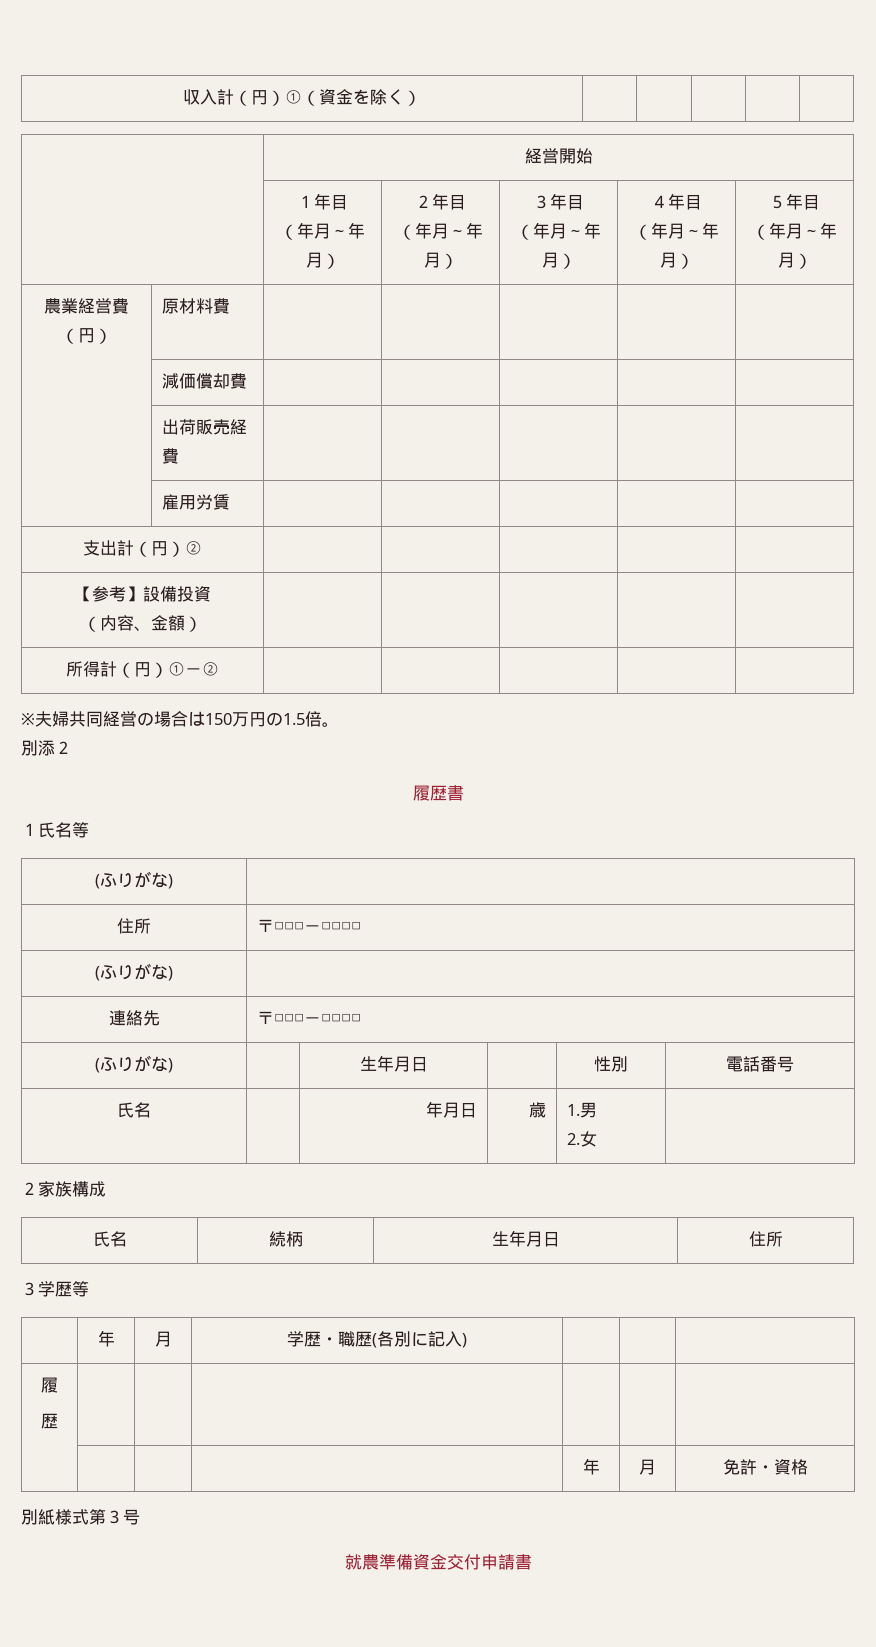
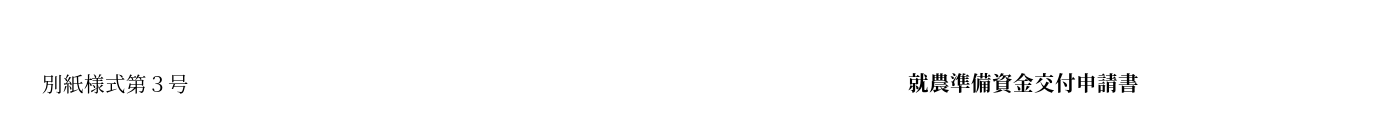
[182,89,421,106] [524,148,593,164] [297,193,348,210] [280,222,365,240] [305,252,340,269] [415,193,466,210] [398,222,483,240] [423,252,458,269] [533,193,584,210] [516,222,601,240] [541,252,576,269] [651,193,702,210] [634,222,719,240] [659,252,694,269] [769,193,820,210] [752,222,837,240] [777,252,812,269] [44,298,129,314] [61,328,112,344] [162,298,231,314] [162,373,248,389] [162,419,248,435] [162,448,180,464] [162,494,231,510] [83,540,202,557] [74,586,211,602] [83,615,202,632] [66,661,219,678] [21,711,339,727] [21,740,72,756] [412,785,464,801] [21,822,89,838] [95,871,173,889] [117,918,151,934] [257,919,362,932] [95,963,173,981] [108,1010,160,1026] [257,1011,362,1024] [95,1055,173,1073] [359,1055,428,1072] [594,1056,628,1072] [726,1056,794,1072] [117,1102,151,1118] [425,1101,477,1118] [528,1102,546,1118] [567,1102,598,1118] [567,1131,598,1147] [21,1181,106,1197] [92,1231,127,1247] [268,1231,303,1247] [491,1230,560,1247] [748,1231,783,1247] [21,1281,89,1297] [97,1330,115,1347] [154,1331,172,1347] [287,1331,468,1348] [41,1377,58,1393] [41,1413,58,1429] [582,1458,600,1475] [639,1459,656,1475] [722,1459,808,1475] 収入計（円）①（資金を除く） | | | | | // | 経営開始 // | １年目 // （年月～年月） | ２年目 // （年月～年月） | ３年目 // （年月～年月） | ４年目 // （年月～年月） | ５年目 // （年月～年月） // 農業経営費（円） | 原材料費 | | | | | // | 減価償却費 | | | | | // | 出荷販売経費 | | | | | // | 雇用労賃 | | | | | // 支出計（円）② | | | | | // 【参考】設備投資 // （内容、金額） | | | | | // 所得計（円）①－② | | | | | // ※夫婦共同経営の場合は150万円の1.5倍。 // 別添２ // 履歴書 // １氏名等 // (ふりがな) | // 住所 | 〒□□□－□□□□ // (ふりがな) | // 連絡先 | 〒□□□－□□□□ // (ふりがな) | | 生年月日 | | 性別 | 電話番号 // 氏名 | | 年月日 | 歳 | 1.男 // 2.女 | // ２家族構成 // 氏名 | 続柄 | 生年月日 | 住所 // ３学歴等 // | 年 | 月 | 学歴・職歴(各別に記入) | | | // 履 // 歴 | | | | | | // | | | | 年 | 月 | 免許・資格 // -> (42, 84) none

